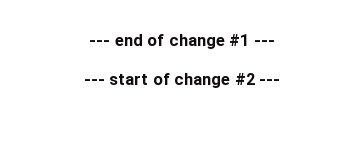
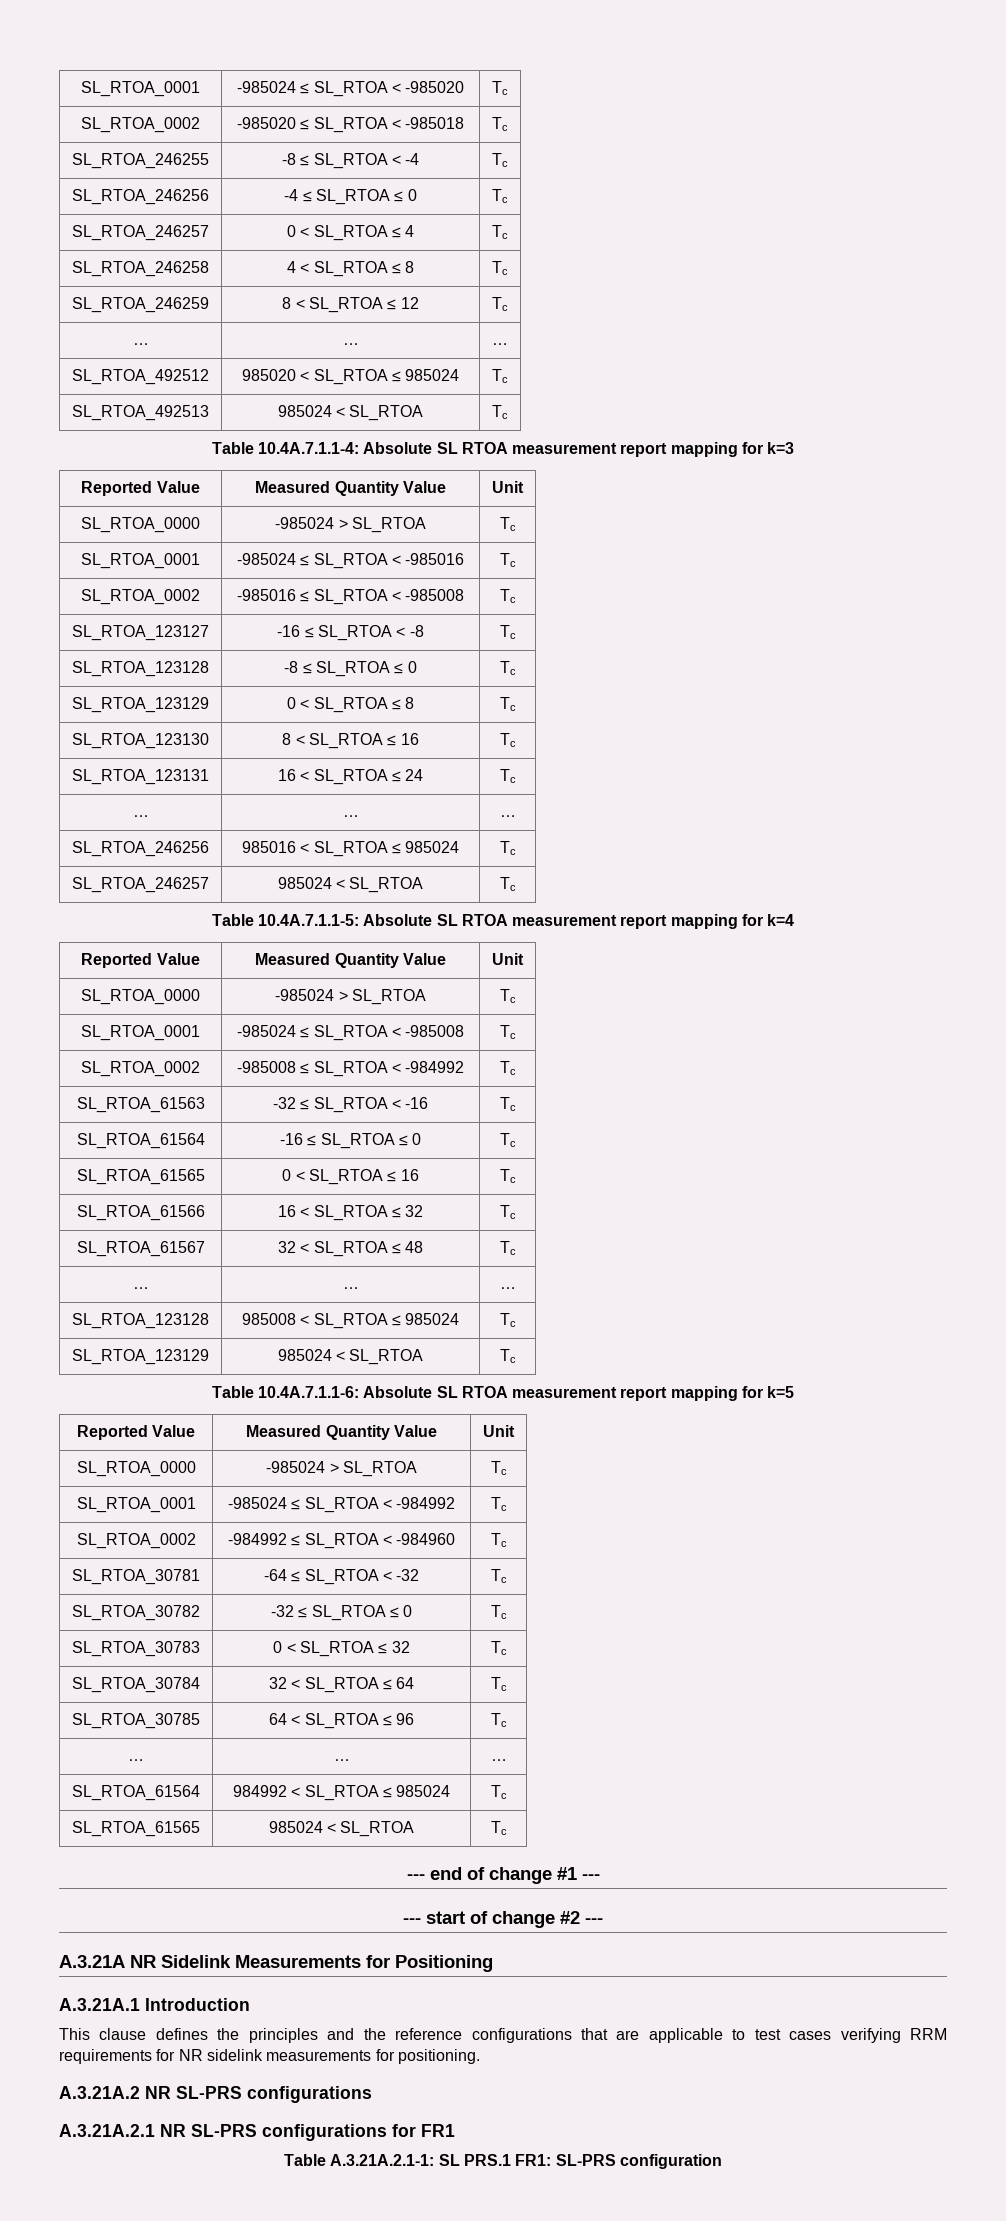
(89, 43) none -> [81,81,200,97] [236,81,465,97] [492,81,508,95] [81,117,200,133] [236,117,465,133] [492,117,508,131] [72,153,209,169] [281,153,420,169] [492,153,508,167] [72,189,209,205] [284,189,417,205] [492,189,508,203] [72,225,209,241] [286,225,415,241] [492,225,508,239] [72,261,209,277] [286,261,415,277] [492,261,508,275] [72,297,209,313] [282,297,419,313] [492,297,508,311] [132,343,149,345] [342,343,359,345] [492,343,508,345] [72,369,209,385] [241,369,460,385] [492,369,508,383] [72,405,209,421] [277,405,424,421] [492,405,508,419] [211,442,795,457] [81,481,200,496] [255,481,446,496] [492,481,524,493] [81,517,200,533] [275,517,426,533] [499,517,516,531] [81,553,200,569] [236,553,465,569] [499,553,516,567] [81,589,200,605] [236,589,465,605] [499,589,516,603] [72,625,209,641] [277,625,424,641] [499,625,516,639] [72,661,209,677] [284,661,417,677] [499,661,516,675] [72,697,209,713] [286,697,415,713] [499,697,516,711] [72,733,209,749] [282,733,419,749] [499,733,516,747] [72,769,209,785] [277,769,424,785] [499,769,516,783] [132,815,149,817] [342,815,359,817] [499,815,516,817] [72,841,209,857] [241,841,460,857] [499,841,516,855] [72,877,209,893] [277,877,424,893] [499,877,516,891] [211,914,795,929] [81,953,200,968] [255,953,446,968] [492,953,524,965] [81,989,200,1005] [275,989,426,1005] [499,989,516,1003] [81,1025,200,1041] [236,1025,465,1041] [499,1025,516,1039] [81,1061,200,1077] [236,1061,465,1077] [499,1061,516,1075] [76,1097,205,1113] [272,1097,429,1113] [499,1097,516,1111] [76,1133,205,1149] [279,1133,422,1149] [499,1133,516,1147] [76,1169,205,1185] [282,1169,419,1185] [499,1169,516,1183] [76,1205,205,1221] [277,1205,424,1221] [499,1205,516,1219] [76,1241,205,1257] [277,1241,424,1257] [499,1241,516,1255] [132,1287,149,1289] [342,1287,359,1289] [499,1287,516,1289] [72,1313,209,1329] [241,1313,460,1329] [499,1313,516,1327] [72,1349,209,1365] [277,1349,424,1365] [499,1349,516,1363] [211,1386,795,1401] [76,1425,196,1440] [246,1425,437,1440] [483,1425,515,1437] [76,1461,196,1477] [266,1461,417,1477] [490,1461,507,1475] [76,1497,196,1513] [227,1497,456,1513] [490,1497,507,1511] [76,1533,196,1549] [227,1533,456,1549] [490,1533,507,1547] [72,1569,200,1585] [263,1569,420,1585] [490,1569,507,1583] [72,1605,200,1621] [270,1605,413,1621] [490,1605,507,1619] [72,1641,200,1657] [273,1641,410,1657] [490,1641,507,1655] [72,1677,200,1693] [268,1677,415,1693] [490,1677,507,1691] [72,1713,200,1729] [268,1713,415,1729] [490,1713,507,1727] [128,1759,144,1761] [333,1759,350,1761] [490,1759,507,1761] [72,1785,200,1801] [232,1785,451,1801] [490,1785,507,1799] [72,1821,200,1837] [268,1821,415,1837] [490,1821,507,1835] SL_RTOA_0001 | -985024 ≤ SL_RTOA < -985020 | Tc // SL_RTOA_0002 | -985020 ≤ SL_RTOA < -985018 | Tc // SL_RTOA_246255 | -8 ≤ SL_RTOA < -4 | Tc // SL_RTOA_246256 | -4 ≤ SL_RTOA ≤ 0 | Tc // SL_RTOA_246257 | 0 < SL_RTOA ≤ 4 | Tc // SL_RTOA_246258 | 4 < SL_RTOA ≤ 8 | Tc // SL_RTOA_246259 | 8 < SL_RTOA ≤ 12 | Tc // … | … | … // SL_RTOA_492512 | 985020 < SL_RTOA ≤ 985024 | Tc // SL_RTOA_492513 | 985024 < SL_RTOA | Tc // Table 10.4A.7.1.1-4: Absolute SL RTOA measurement report mapping for k=3 // Reported Value | Measured Quantity Value | Unit // SL_RTOA_0000 | -985024 > SL_RTOA | Tc // SL_RTOA_0001 | -985024 ≤ SL_RTOA < -985016 | Tc // SL_RTOA_0002 | -985016 ≤ SL_RTOA < -985008 | Tc // SL_RTOA_123127 | -16 ≤ SL_RTOA < -8 | Tc // SL_RTOA_123128 | -8 ≤ SL_RTOA ≤ 0 | Tc // SL_RTOA_123129 | 0 < SL_RTOA ≤ 8 | Tc // SL_RTOA_123130 | 8 < SL_RTOA ≤ 16 | Tc // SL_RTOA_123131 | 16 < SL_RTOA ≤ 24 | Tc // … | … | … // SL_RTOA_246256 | 985016 < SL_RTOA ≤ 985024 | Tc // SL_RTOA_246257 | 985024 < SL_RTOA | Tc // Table 10.4A.7.1.1-5: Absolute SL RTOA measurement report mapping for k=4 // Reported Value | Measured Quantity Value | Unit // SL_RTOA_0000 | -985024 > SL_RTOA | Tc // SL_RTOA_0001 | -985024 ≤ SL_RTOA < -985008 | Tc // SL_RTOA_0002 | -985008 ≤ SL_RTOA < -984992 | Tc // SL_RTOA_61563 | -32 ≤ SL_RTOA < -16 | Tc // SL_RTOA_61564 | -16 ≤ SL_RTOA ≤ 0 | Tc // SL_RTOA_61565 | 0 < SL_RTOA ≤ 16 | Tc // SL_RTOA_61566 | 16 < SL_RTOA ≤ 32 | Tc // SL_RTOA_61567 | 32 < SL_RTOA ≤ 48 | Tc // … | … | … // SL_RTOA_123128 | 985008 < SL_RTOA ≤ 985024 | Tc // SL_RTOA_123129 | 985024 < SL_RTOA | Tc // Table 10.4A.7.1.1-6: Absolute SL RTOA measurement report mapping for k=5 // Reported Value | Measured Quantity Value | Unit // SL_RTOA_0000 | -985024 > SL_RTOA | Tc // SL_RTOA_0001 | -985024 ≤ SL_RTOA < -984992 | Tc // SL_RTOA_0002 | -984992 ≤ SL_RTOA < -984960 | Tc // SL_RTOA_30781 | -64 ≤ SL_RTOA < -32 | Tc // SL_RTOA_30782 | -32 ≤ SL_RTOA ≤ 0 | Tc // SL_RTOA_30783 | 0 < SL_RTOA ≤ 32 | Tc // SL_RTOA_30784 | 32 < SL_RTOA ≤ 64 | Tc // SL_RTOA_30785 | 64 < SL_RTOA ≤ 96 | Tc // … | … | … // SL_RTOA_61564 | 984992 < SL_RTOA ≤ 985024 | Tc // SL_RTOA_61565 | 985024 < SL_RTOA | Tc //
(281, 82) none -> [59,1955,493,1972] [59,1998,250,2011] [59,2028,947,2043] [59,2049,480,2064] [59,2086,372,2103] [59,2124,455,2141] [284,2154,722,2169] // A.3.21A NR Sidelink Measurements for Positioning // A.3.21A.1 Introduction // This clause defines the principles and the reference configurations that are applicable to test cases verifying RRM requirements for NR sidelink measurements for positioning. // A.3.21A.2 NR SL-PRS configurations // A.3.21A.2.1 NR SL-PRS configurations for FR1 // Table A.3.21A.2.1-1: SL PRS.1 FR1: SL-PRS configuration

